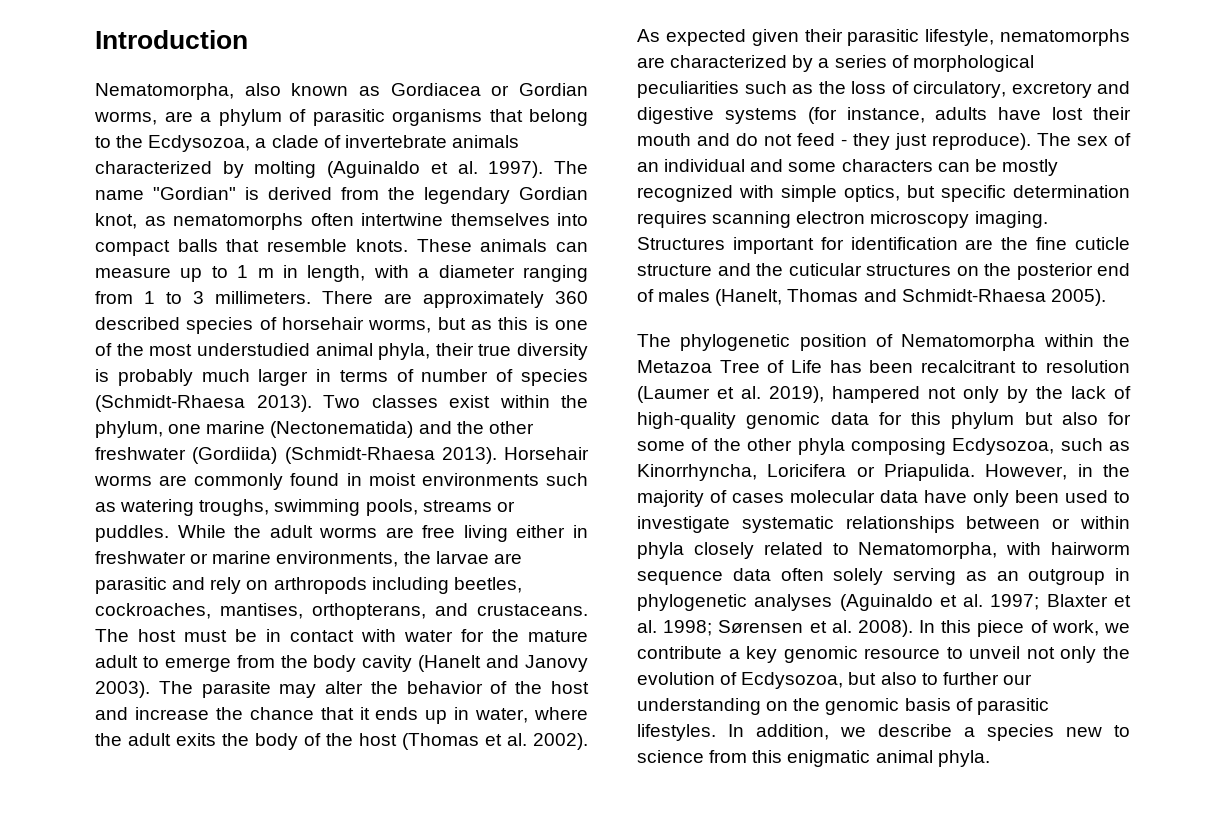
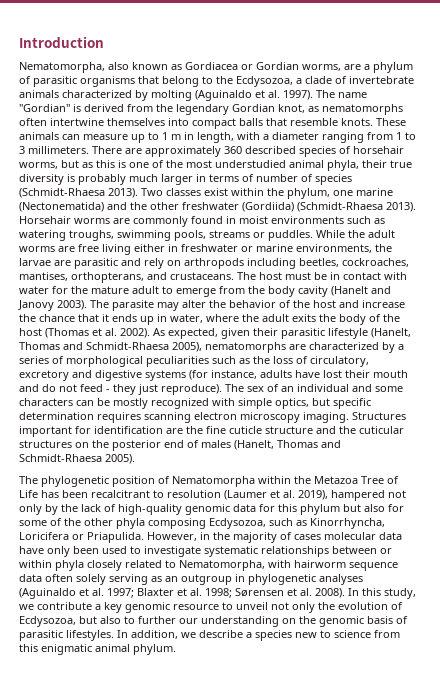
[665,29,746,46] expected -> [168,328,218,339] expected,
[925,29,995,46] lifestyle, -> [328,328,411,339] [19,342,202,352] lifestyle (Hanelt, Thomas and Schmidt-Rhaesa 2005),
[977,620,1099,637] piece of work, -> [384,588,416,599] study,
[937,750,990,767] phyla. -> [133,644,176,655] phylum.

